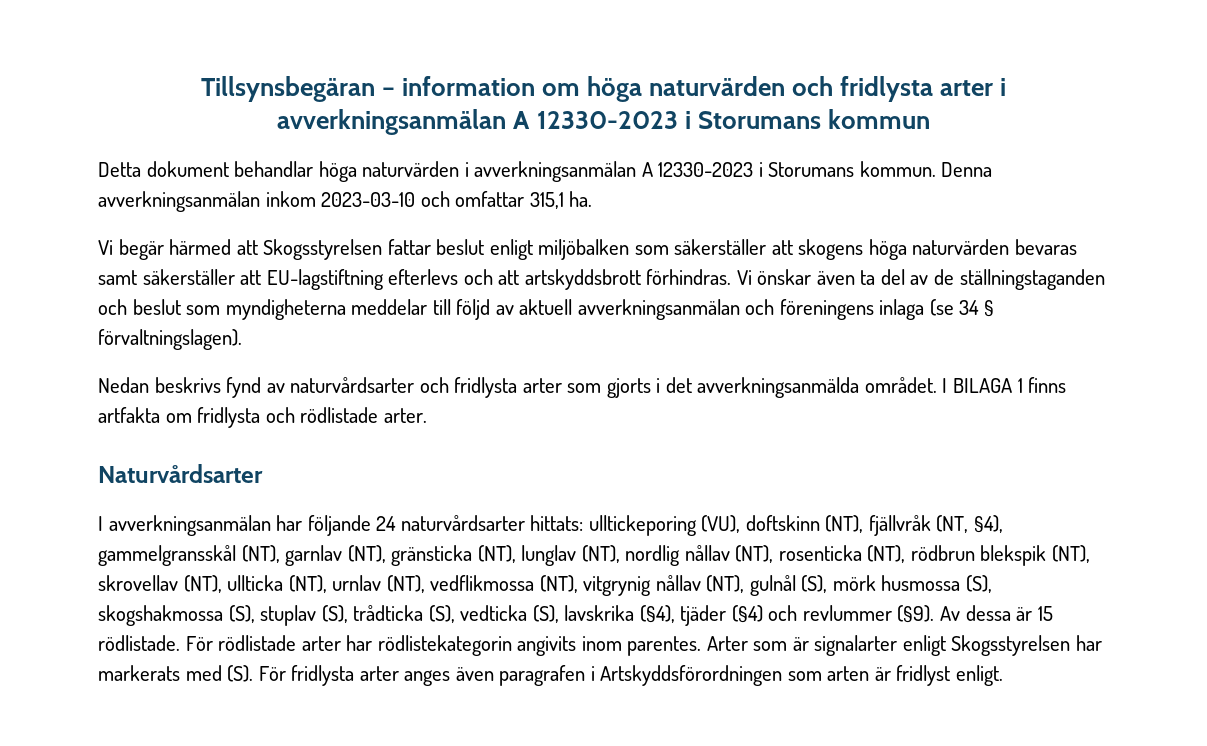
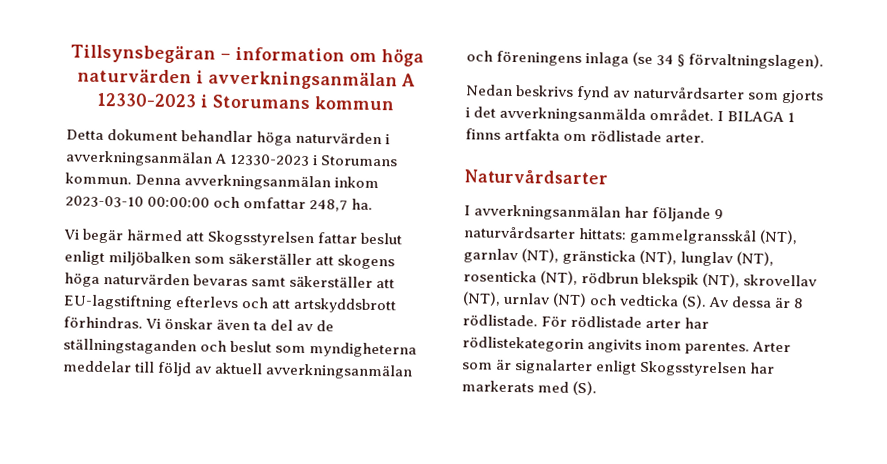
[792,76,994,102] och fridlysta arter -> (192, 76) none
(416, 199) none -> [147,196,211,208] 00:00:00
[529,192,564,209] 315,1 -> [309,199,349,212] 248,7
[419,377,562,398] och fridlysta arter -> (746, 93) none
[197,407,295,428] fridlysta och -> (588, 137) none
[376,516,397,531] 24 -> [714,208,725,220] 9
[588,515,1003,536] ulltickeporing (VU), doftskinn (NT), fjällvråk (NT, §4), -> (628, 233) none
[625,545,774,566] nordlig nållav (NT), -> (775, 258) none
[227,575,993,596] [98,605,935,626] ullticka (NT), urnlav (NT), vedflikmossa (NT), vitgrynig nållav (NT), gulnål (S), mörk husmossa (S), skogshakmossa (S), stuplav (S), trådticka (S), vedticka (S), lavskrika (§4), tjäder (§4) och revlummer (§9). -> [503,292,708,309] urnlav (NT) och vedticka (S).
[1037,606,1053,621] 15 -> [793,298,805,309] 8
[258,665,1004,686] För fridlysta arter anges även paragrafen i Artskyddsförordningen som arten är fridlyst enligt. -> (598, 388) none

